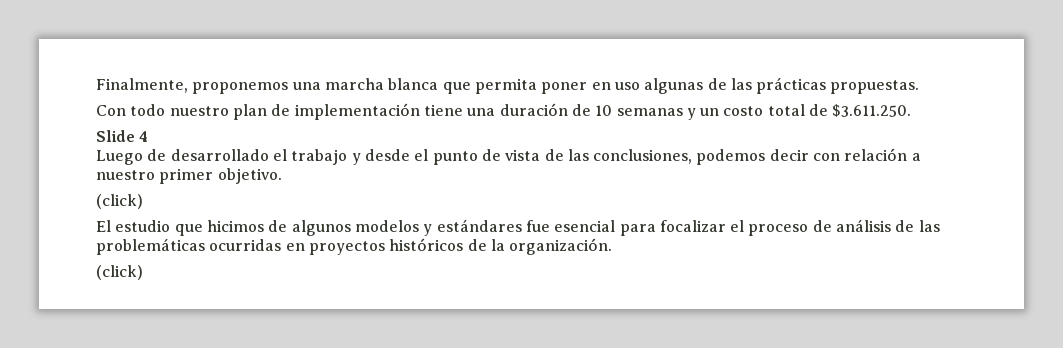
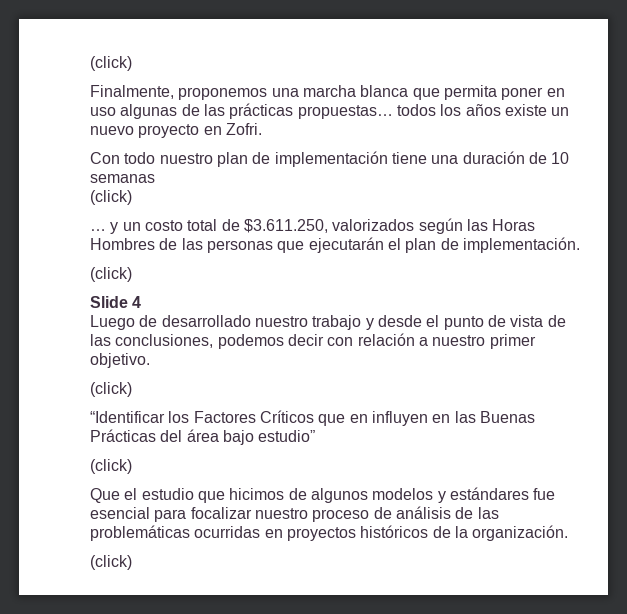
(96, 85) none -> [90,56,132,71] (click) //
[830,80,920,94] propuestas. -> [297,104,570,119] [90,123,262,138] propuestas… todos los años existe un nuevo proyecto en Zofri.
(683, 112) none -> [90,190,132,205] [90,229,106,231] // (click) // …
[832,104,912,117] $3.611.250. -> [243,218,536,234] [90,237,580,253] [90,267,132,282] $3.611.250, valorizados según las Horas Hombres de las personas que ejecutarán el plan de implementación. // (click)
[272,149,287,161] el -> [254,316,308,327] nuestro
[96,220,111,232] El -> [90,410,535,426] [90,429,316,445] [90,459,132,474] [90,488,138,503] “Identificar los Factores Críticos que en influyen en las Buenas Prácticas del área bajo estudio” // (click) // Que el
[730,220,745,232] el -> [254,508,308,519] nuestro

